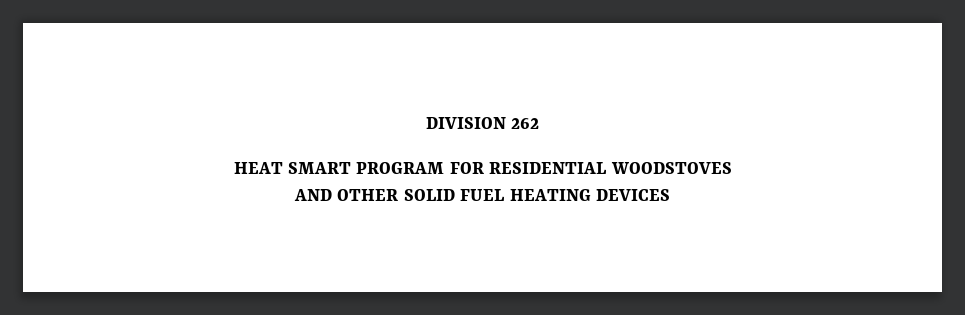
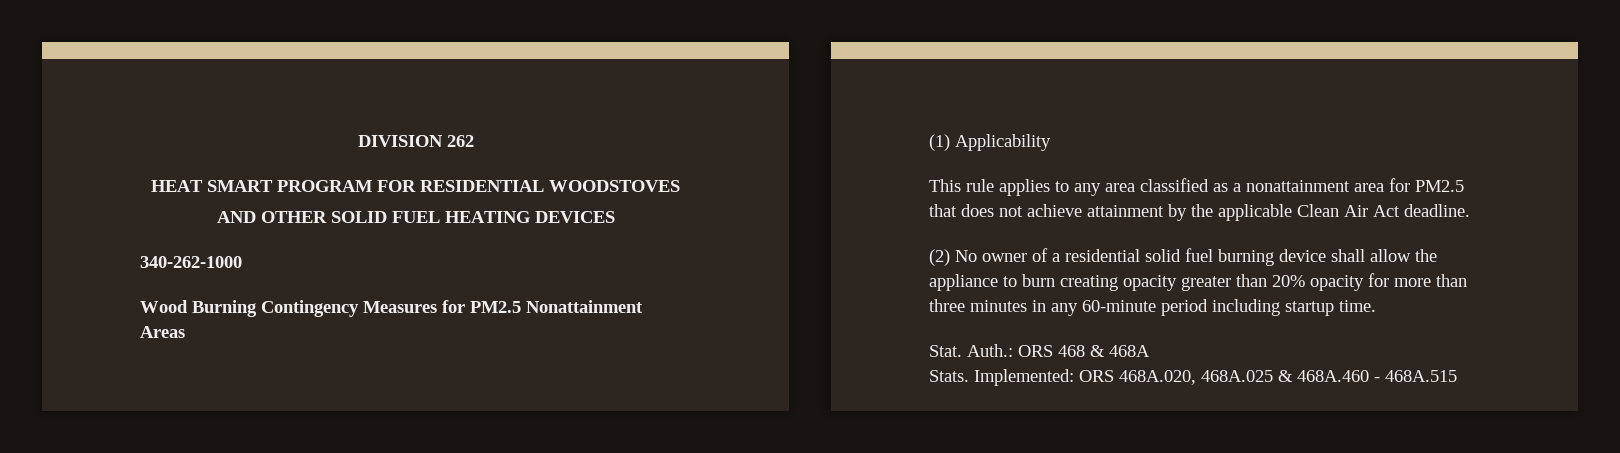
(670, 195) none -> [140,256,242,268] [140,300,643,317] [140,326,185,338] [929,134,1051,151] [929,178,1464,196] [929,204,1470,221] [929,248,1437,266] [929,273,1467,291] [929,299,1376,316] [929,344,1150,357] [929,369,1457,386] // 340-262-1000 // Wood Burning Contingency Measures for PM2.5 Nonattainment Areas // (1) Applicability // This rule applies to any area classified as a nonattainment area for PM2.5 that does not achieve attainment by the applicable Clean Air Act deadline. // (2) No owner of a residential solid fuel burning device shall allow the appliance to burn creating opacity greater than 20% opacity for more than three minutes in any 60-minute period including startup time. // Stat. Auth.: ORS 468 & 468A // Stats. Implemented: ORS 468A.020, 468A.025 & 468A.460 - 468A.515

